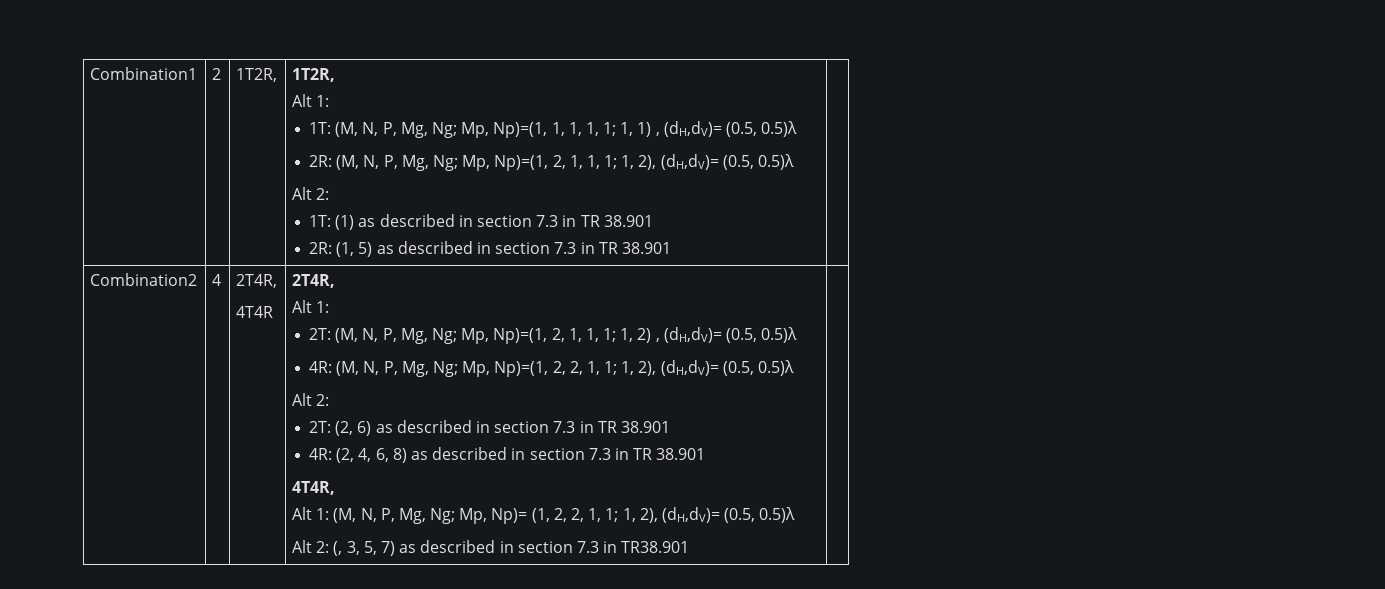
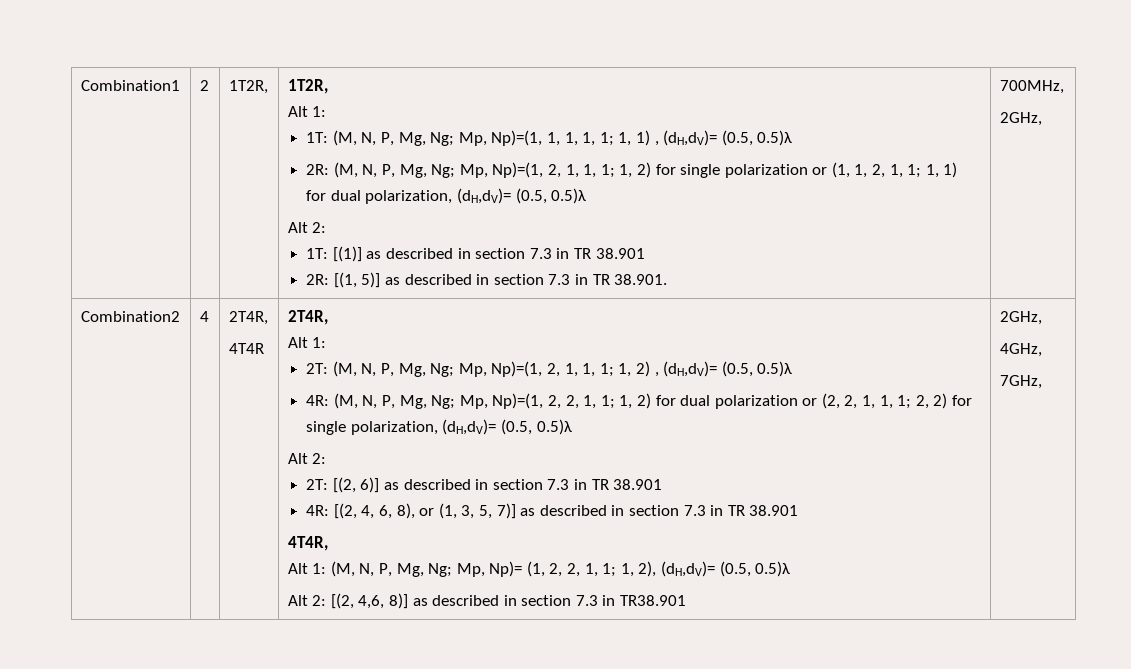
[638,155,657,170] 2), -> [636,162,958,178] [306,190,453,204] 2) for single polarization or (1, 1, 2, 1, 1; 1, 1) for dual polarization,
[335,215,355,230] (1) -> [332,246,362,262] [(1)]
[336,241,671,257] (1, 5) as described in section 7.3 in TR 38.901 | -> [333,272,668,288] [999,80,1064,94] [999,112,1042,126] [(1, 5)] as described in section 7.3 in TR 38.901. | 700MHz, // 2GHz,
[638,361,657,376] 2), -> [636,393,973,409] [306,421,438,435] 2) for dual polarization or (2, 2, 1, 1, 1; 2, 2) for single polarization,
[335,421,372,436] (2, 6) -> [332,477,380,493] [(2, 6)]
[336,448,355,463] (2, -> [333,503,357,519] [(2,
[392,448,407,463] 8) -> [396,503,516,519] 8), or (1, 3, 5, 7)]
[333,541,395,556] (, 3, 5, 7) -> [330,593,408,609] [(2, 4,6, 8)]
(690, 547) none -> [999,311,1042,325] [999,343,1042,357] [999,375,1042,389] 2GHz, // 4GHz, // 7GHz,

